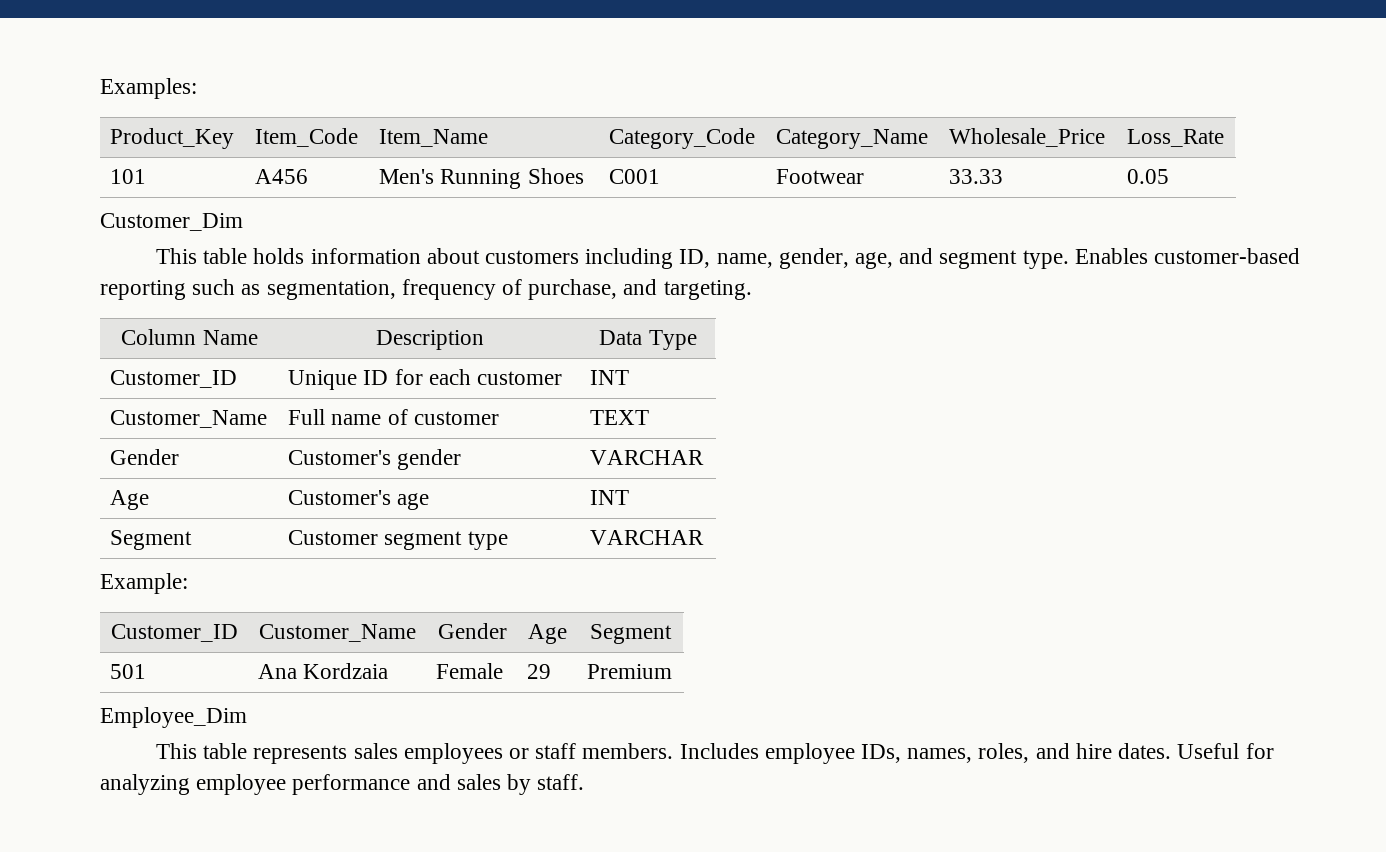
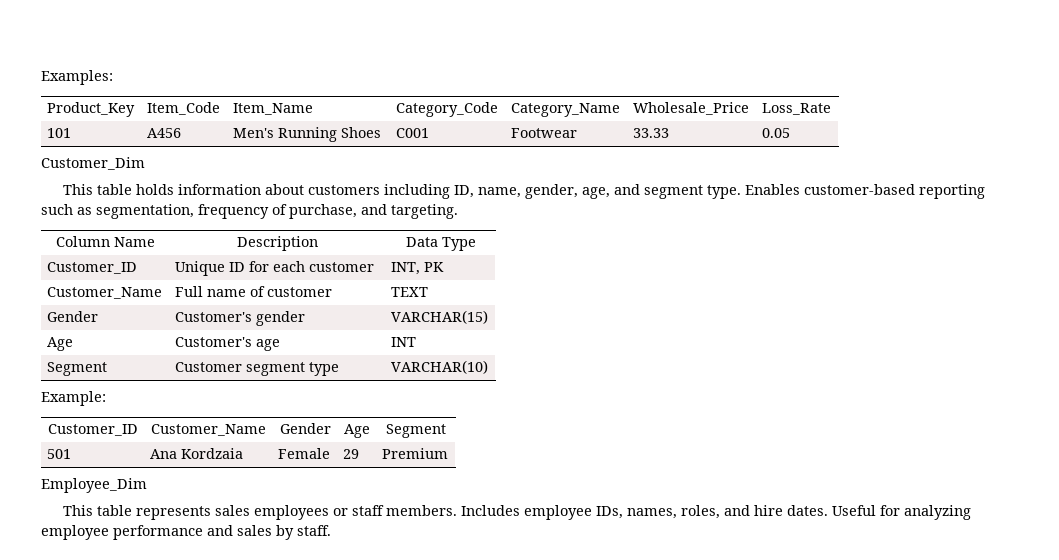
[590,370,630,385] INT -> [391,262,445,275] INT, PK
[590,450,705,465] VARCHAR -> [391,310,489,324] VARCHAR(15)
[590,530,705,545] VARCHAR -> [391,360,489,374] VARCHAR(10)

